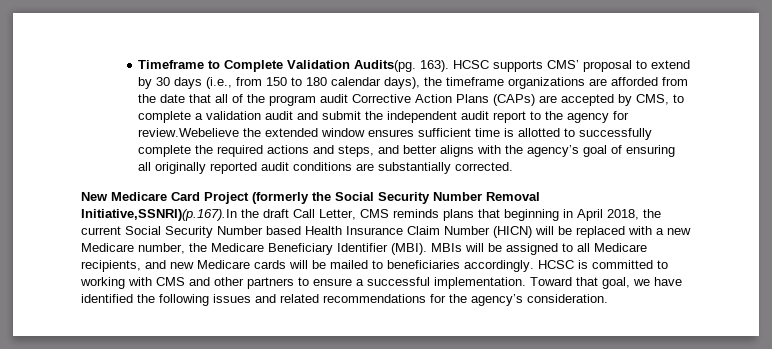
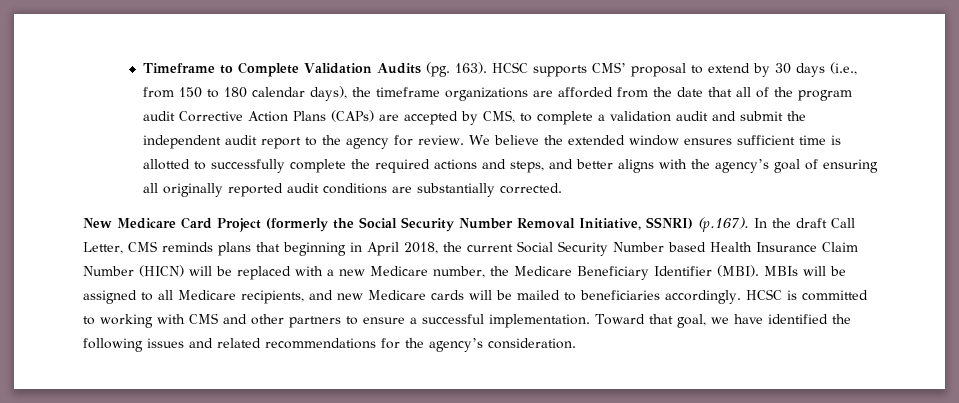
[354,60,417,72] Audits(pg. -> [377,62,451,77] Audits (pg.
[138,128,240,137] review.Webelieve -> [418,135,540,145] review. We believe
[81,209,237,221] Initiative,SSNRI)(p.167).In -> [579,217,767,232] Initiative, SSNRI) (p.167). In

